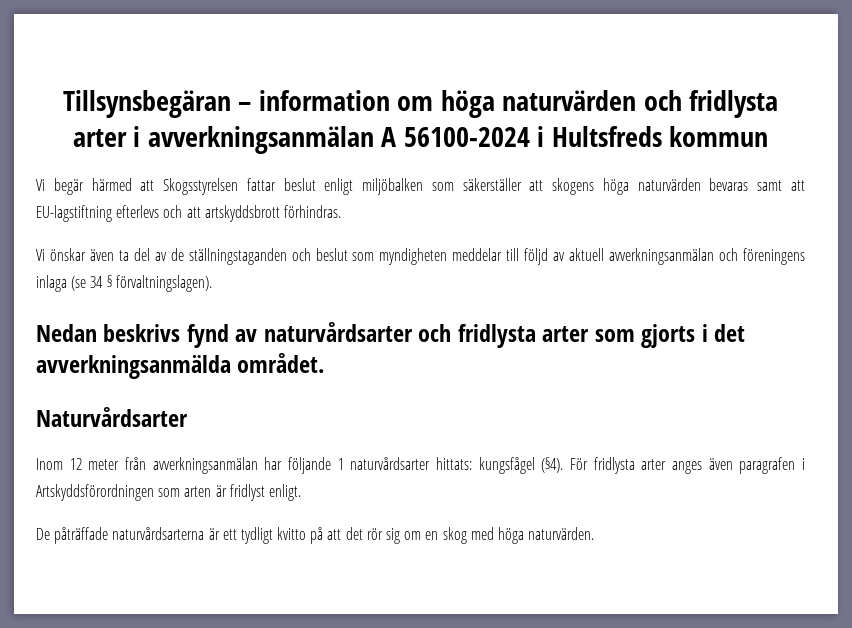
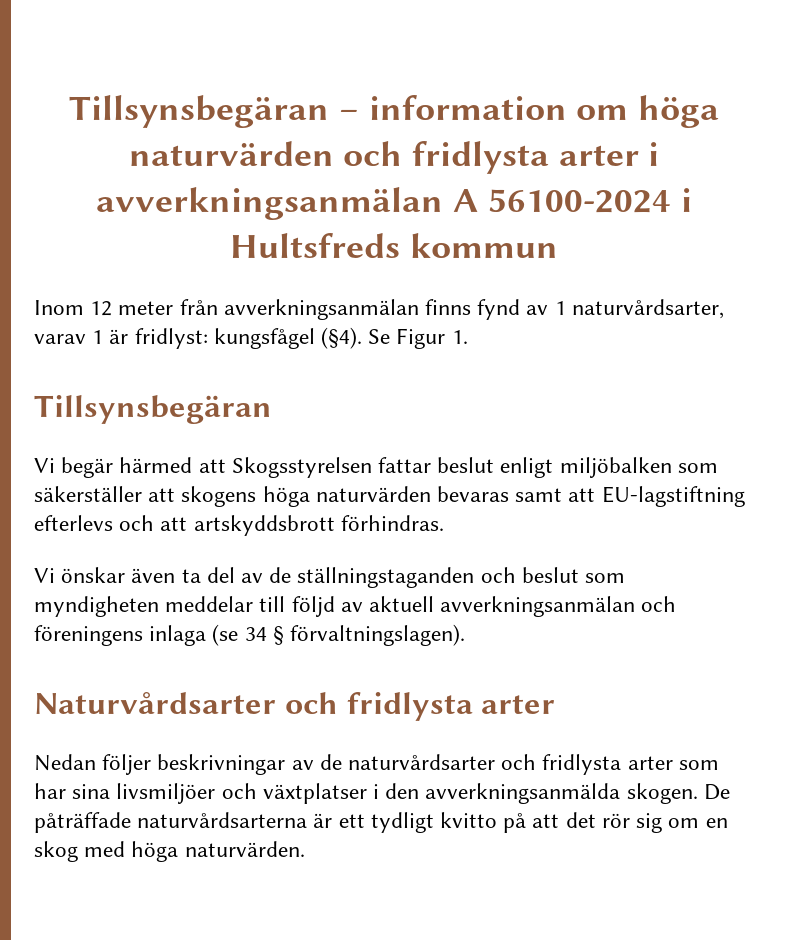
(769, 136) none -> [34,299,724,320] [34,327,468,349] [34,395,272,424] // Inom 12 meter från avverkningsanmälan finns fynd av 1 naturvårdsarter, varav 1 är fridlyst: kungsfågel (§4). Se Figur 1. // Tillsynsbegäran
[36,324,258,348] Nedan beskrivs fynd av -> [34,692,556,721] [34,754,342,775] Naturvårdsarter och fridlysta arter // Nedan följer beskrivningar av de
[641,324,746,348] [36,353,325,379] [36,407,188,427] [36,457,805,474] [36,484,301,501] gjorts i det avverkningsanmälda området. // Naturvårdsarter // Inom 12 meter från avverkningsanmälan har följande 1 naturvårdsarter hittats: kungsfågel (§4). För fridlysta arter anges även paragrafen i Artskyddsförordningen som arten är fridlyst enligt. // -> [34,783,698,804] har sina livsmiljöer och växtplatser i den avverkningsanmälda skogen.

